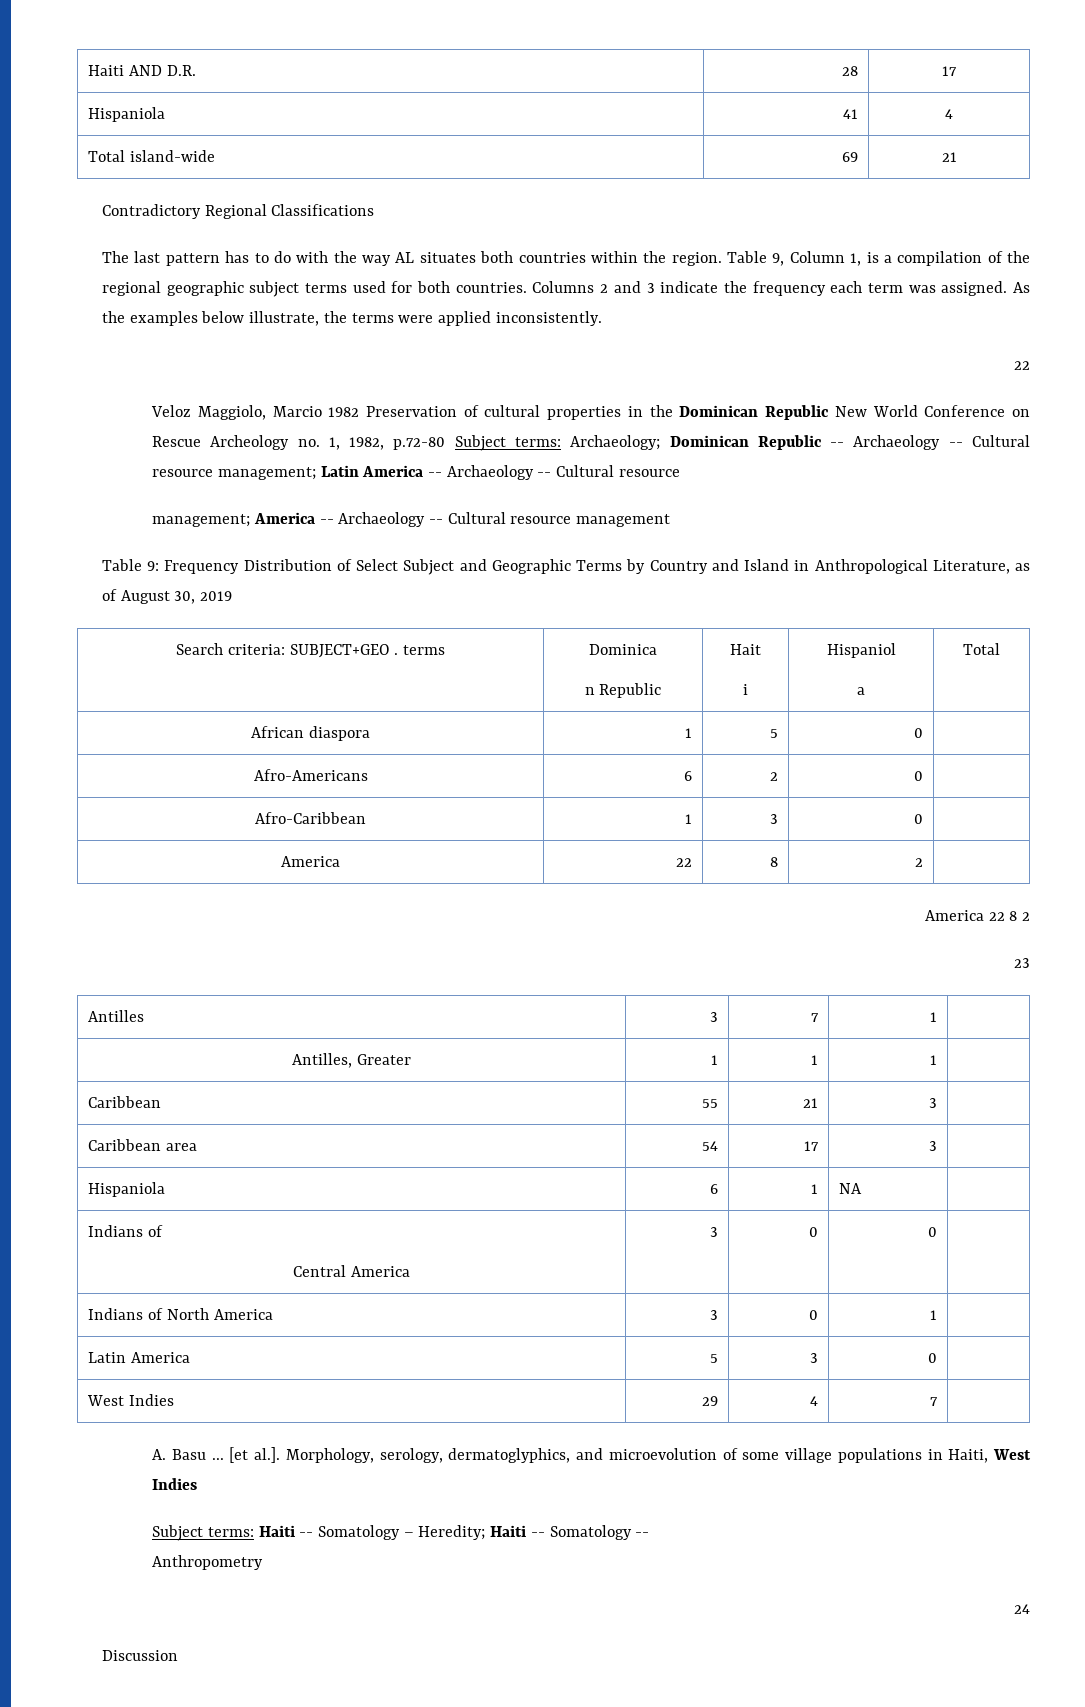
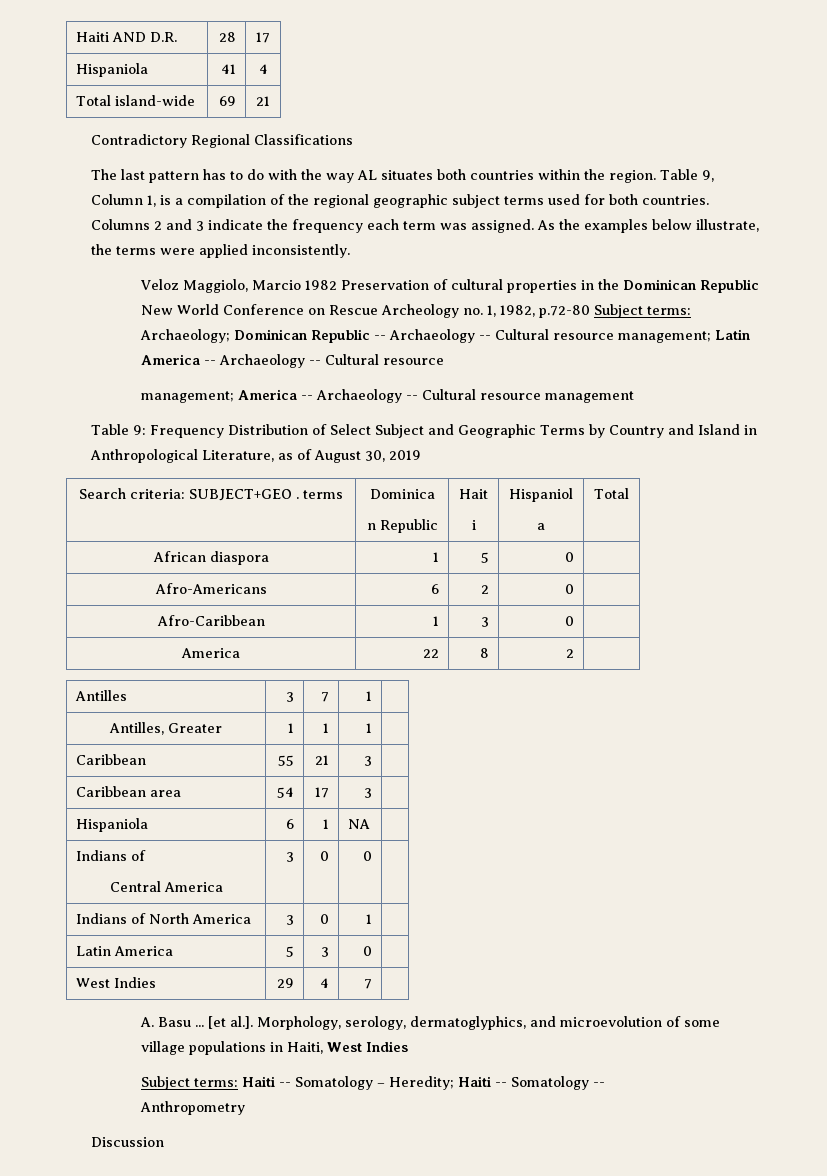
[1014,361,1030,370] // 22 -> (351, 251) none
[924,910,1030,921] [1014,958,1030,968] // America 22 8 2 // 23 -> (574, 653) none
[1014,1604,1030,1614] // 24 -> (246, 1108) none

